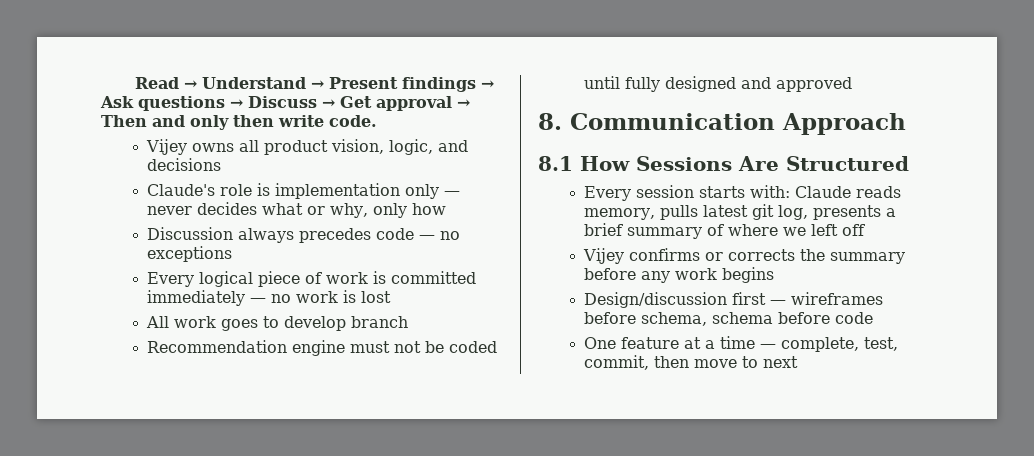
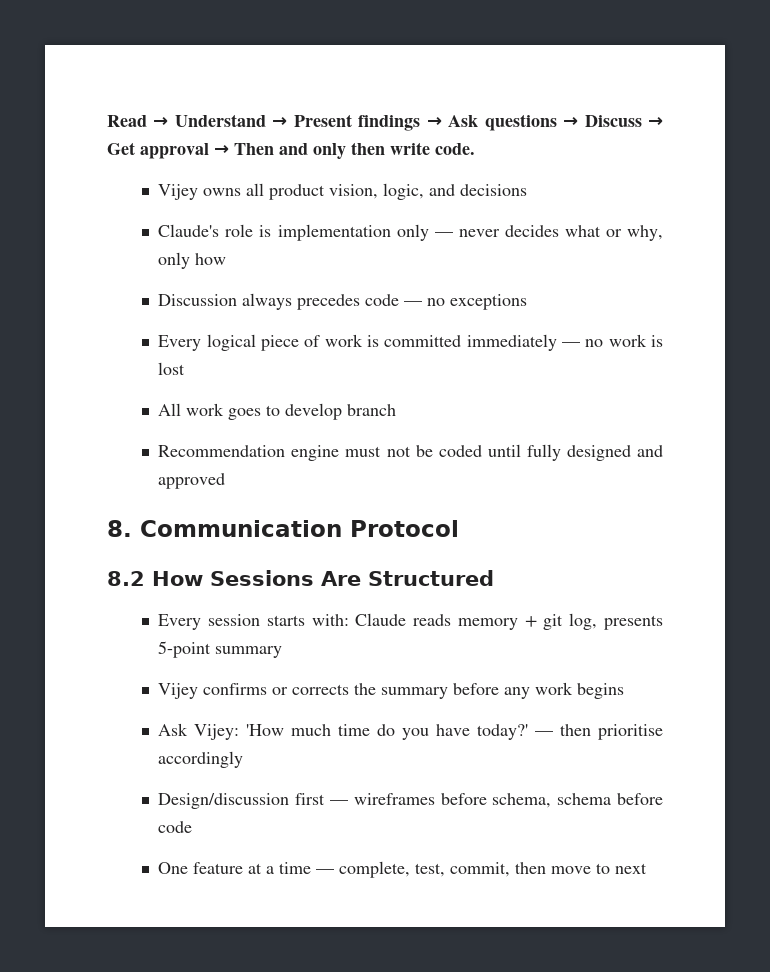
[782,113,906,135] [538,156,573,171] Approach // 8.1 -> [350,520,459,537] [107,571,145,586] Protocol // 8.2
[584,205,749,220] memory, pulls latest -> [457,616,537,630] memory +
[886,208,897,217] [584,223,866,239] a brief summary of where we left off -> [158,641,283,658] 5-point summary
(775, 275) none -> [158,723,663,740] [158,751,244,768] // Ask Vijey: 'How much time do you have today?' — then prioritise accordingly

